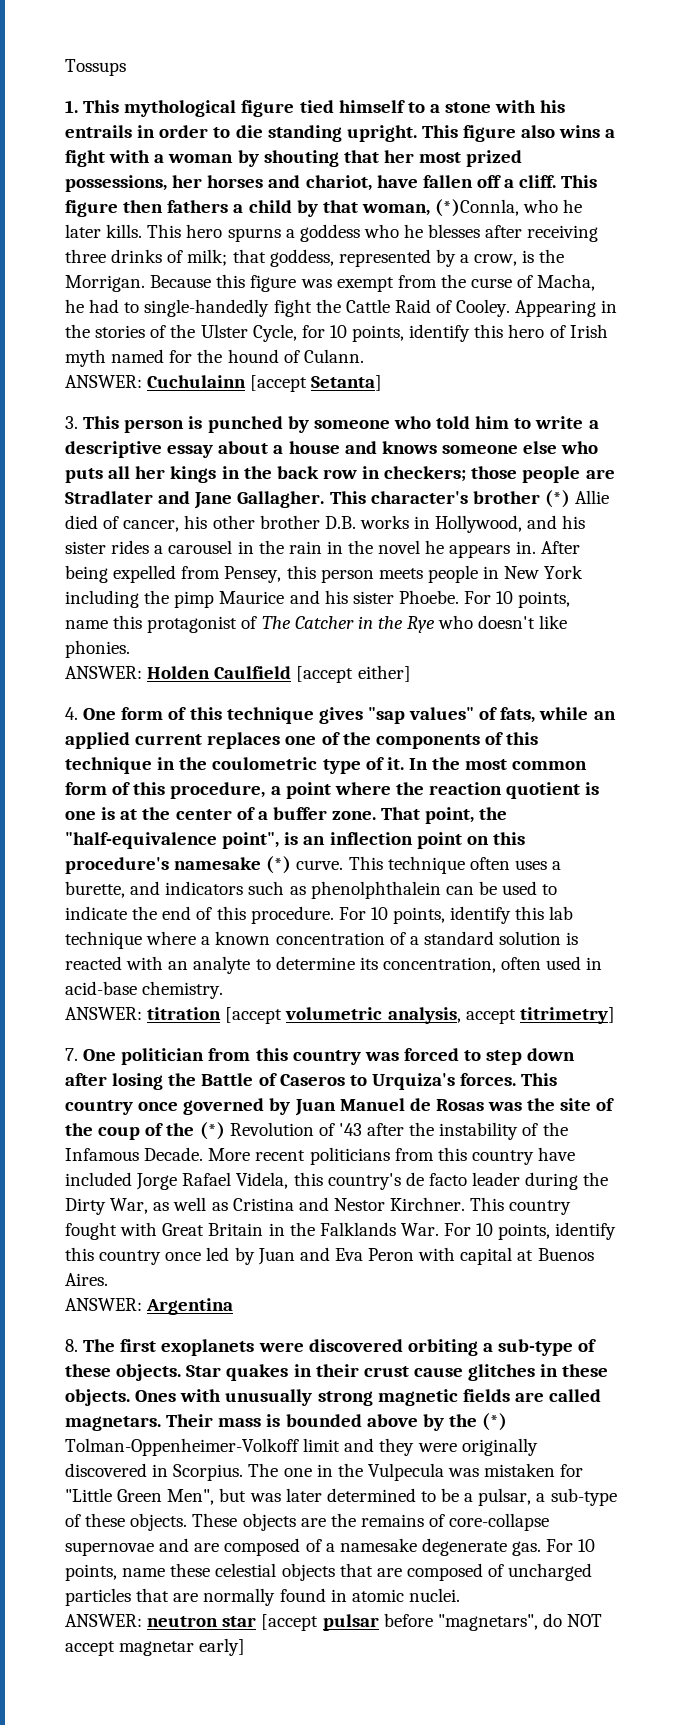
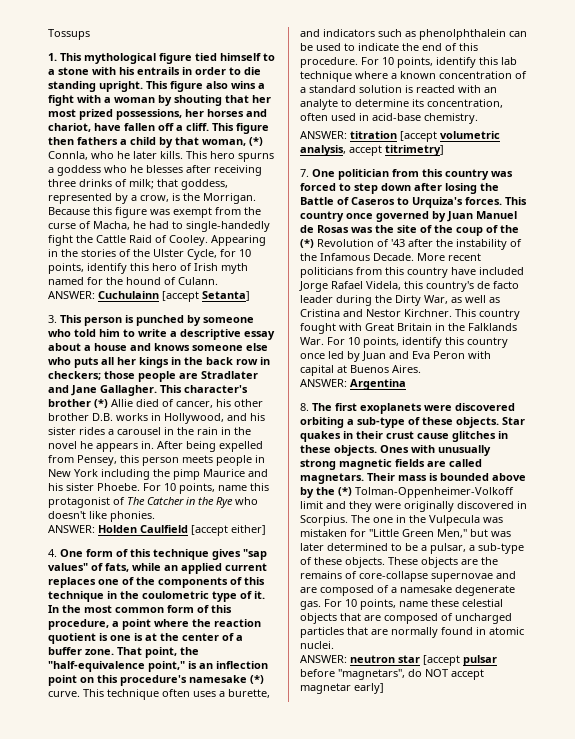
[435,199,520,217] (*)Connla, -> [249,137,263,146] [48,151,88,160] (*) Connla,
[222,832,280,849] point", -> [148,661,185,672] point,"
[167,1489,215,1505] Men", -> [437,529,467,538] Men,"

